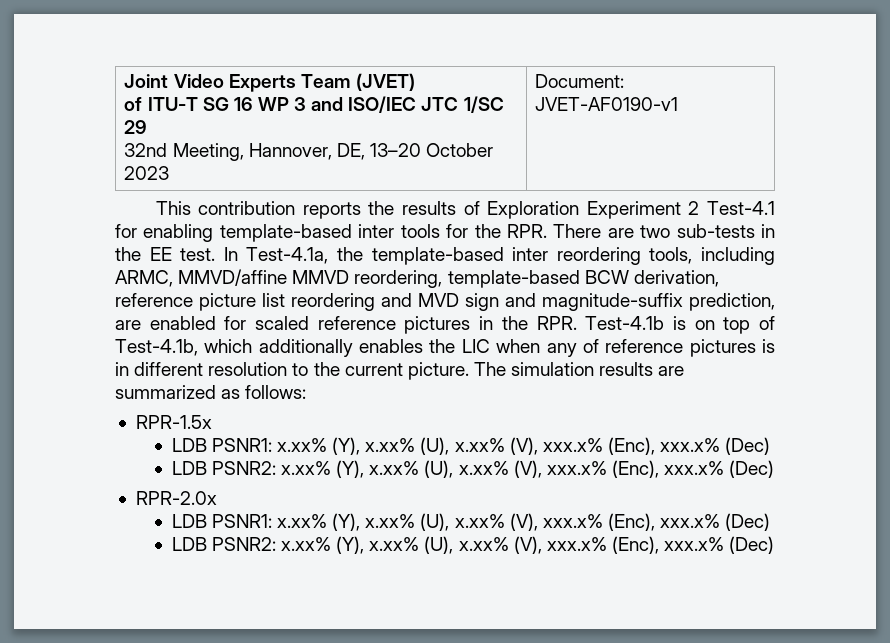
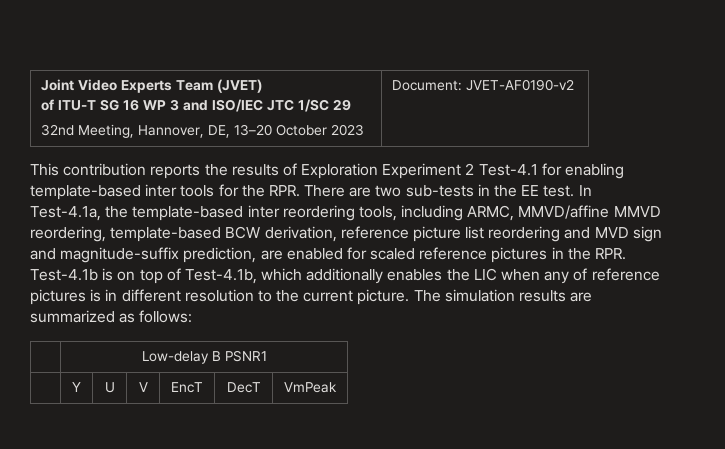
[535,97,679,111] JVET-AF0190-v1 -> [466,79,575,91] JVET-AF0190-v2
[135,415,212,429] [171,437,771,455] [171,460,775,478] [135,491,217,505] [171,513,771,531] [171,536,775,554] // RPR-1.5x // LDB PSNR1: x.xx% (Y), x.xx% (U), x.xx% (V), xxx.x% (Enc), xxx.x% (Dec) // LDB PSNR2: x.xx% (Y), x.xx% (U), x.xx% (V), xxx.x% (Enc), xxx.x% (Dec) // RPR-2.0x // LDB PSNR1: x.xx% (Y), x.xx% (U), x.xx% (V), xxx.x% (Enc), xxx.x% (Dec) // LDB PSNR2: x.xx% (Y), x.xx% (U), x.xx% (V), xxx.x% (Enc), xxx.x% (Dec) -> [141,350,267,364] [72,382,81,392] [104,382,115,393] [138,382,148,392] [171,382,203,393] [226,382,261,393] [284,382,337,393] // | Low-delay B PSNR1 // | Y | U | V | EncT | DecT | VmPeak

